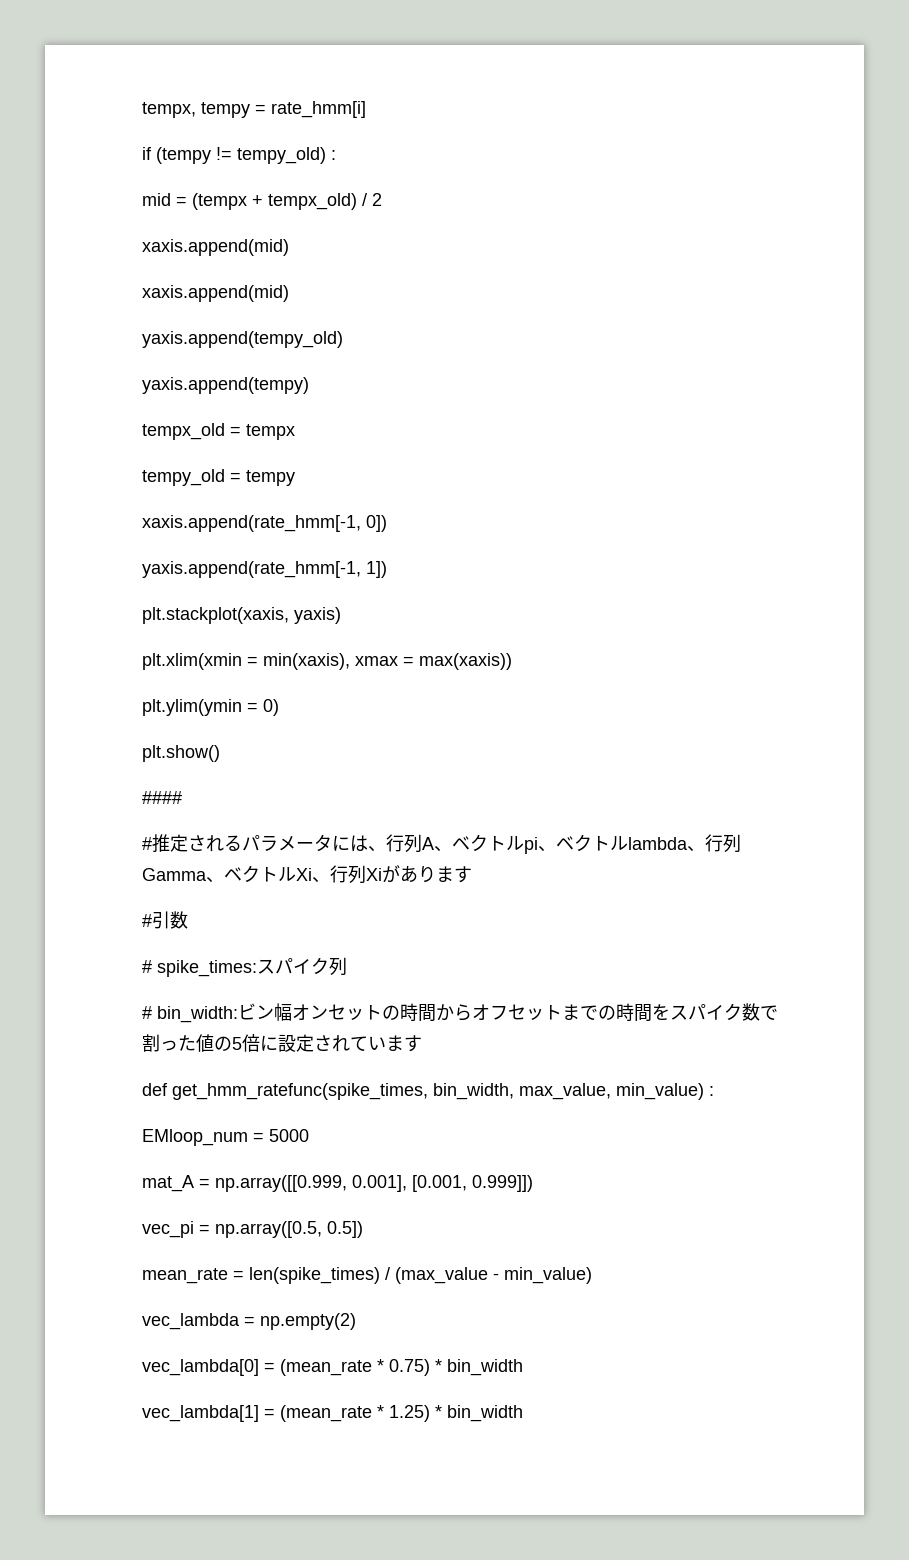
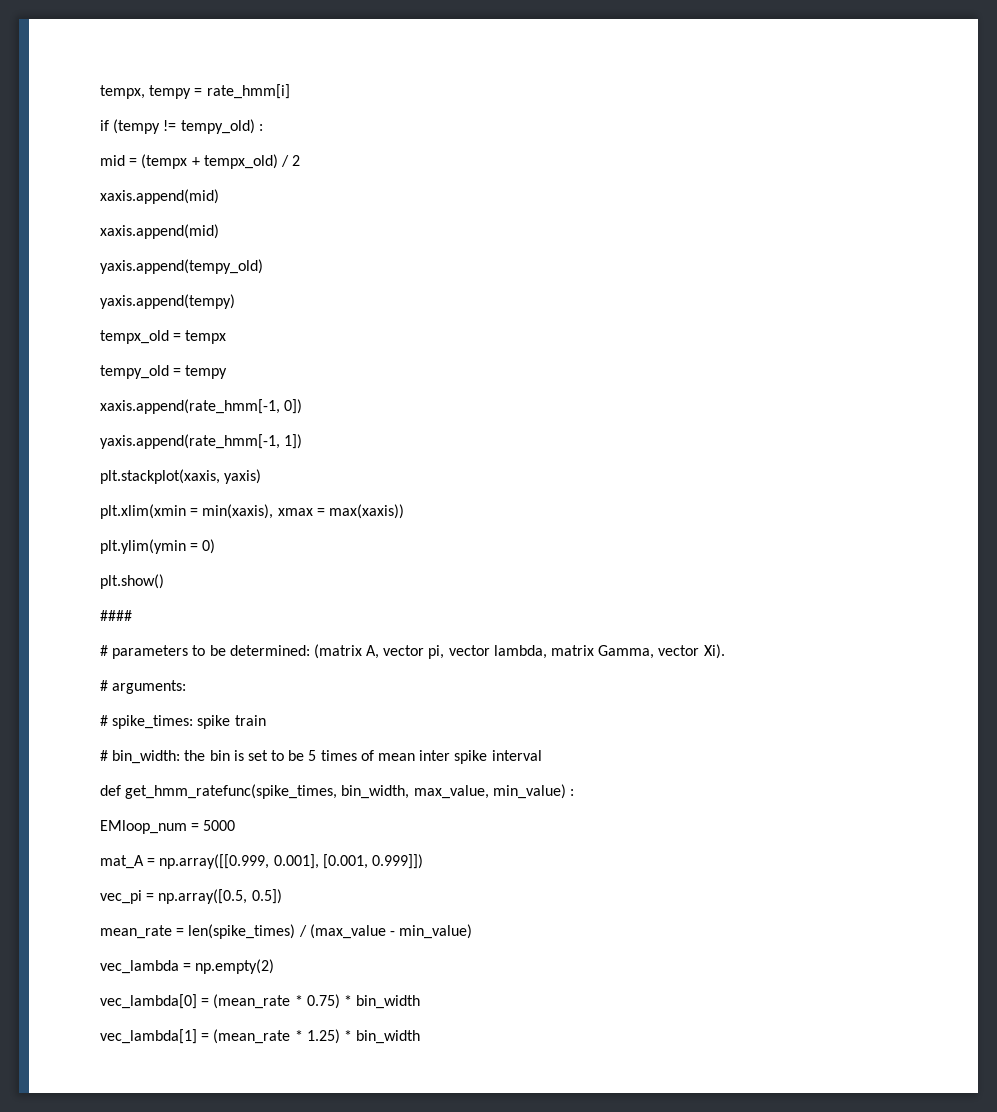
[152,834,741,854] [142,865,472,884] [142,911,188,929] 推定されるパラメータには、行列A、ベクトルpi、ベクトルlambda、行列Gamma、ベクトルXi、行列Xiがあります // #引数 -> [112,644,725,659] [100,680,187,694] parameters to be determined: (matrix A, vector pi, vector lambda, matrix Gamma, vector Xi). // # arguments:
[257,957,347,976] スパイク列 -> [197,715,266,729] spike train
[238,1003,778,1022] [142,1034,422,1052] ビン幅オンセットの時間からオフセットまでの時間をスパイク数で割った値の5倍に設定されています -> [184,750,542,764] the bin is set to be 5 times of mean inter spike interval

